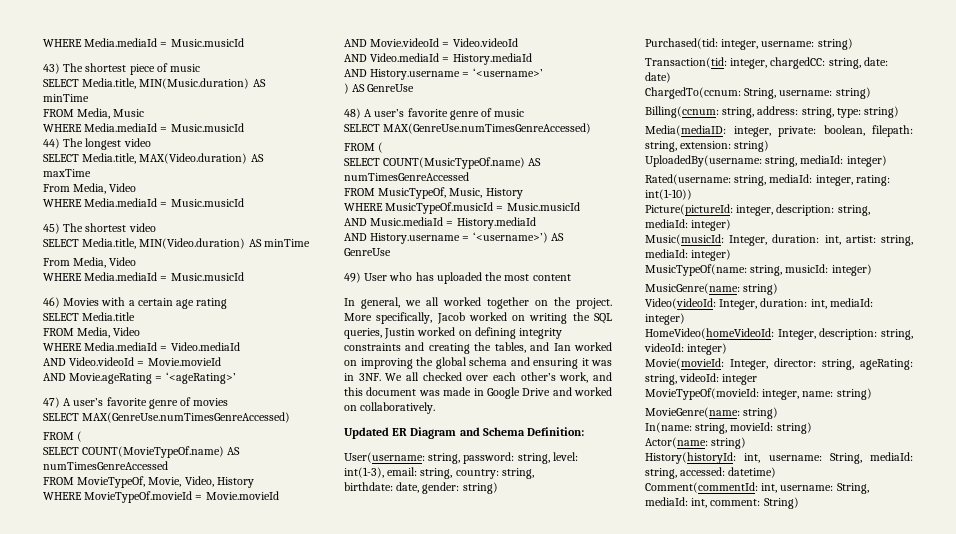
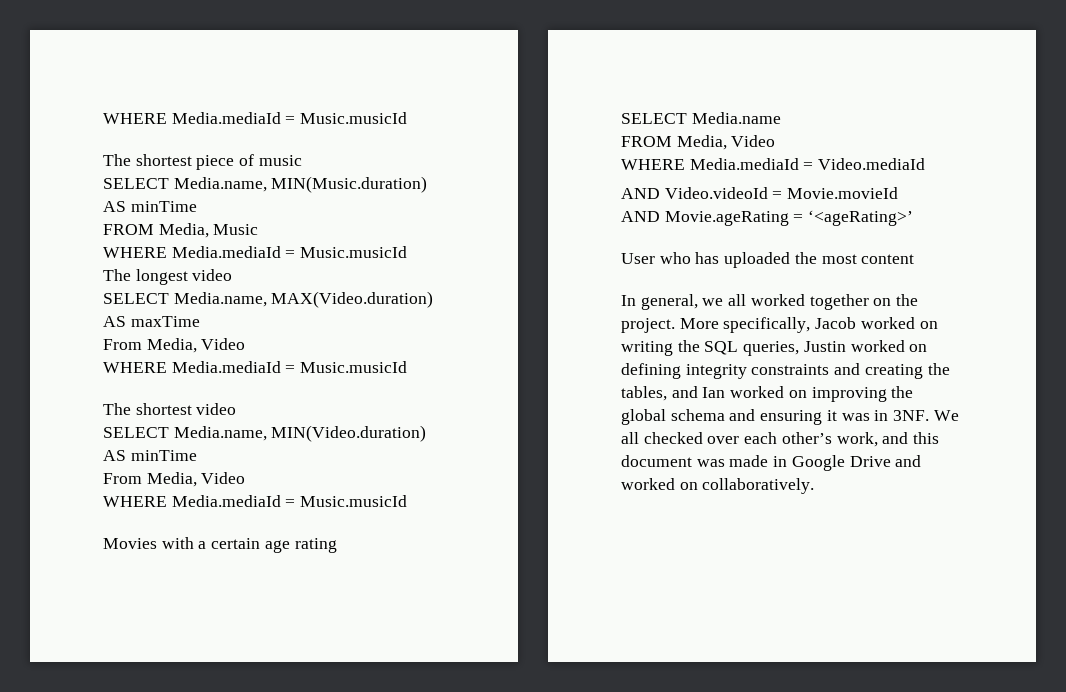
[43,38,244,47] [43,63,60,74] WHERE Media.mediaId = Music.musicId // 43) -> [103,112,408,124] WHERE Media.mediaId = Music.musicId //
[82,78,137,89] Media.title, -> [173,177,267,192] Media.name,
[43,138,60,149] 44) -> (408, 252) none
[82,153,137,164] Media.title, -> [173,292,267,307] Media.name,
[43,223,60,234] 45) -> (408, 367) none
[82,238,137,249] Media.title, -> [173,426,267,441] Media.name,
[43,297,60,308] 46) -> (408, 501) none
[82,312,136,321] Media.title -> [691,112,781,124] Media.name
[43,397,229,409] [43,412,291,423] [43,431,83,442] [43,446,241,458] [43,461,168,470] [43,476,254,488] [43,491,279,503] [344,38,518,47] [344,53,532,65] [344,68,543,80] [344,83,415,94] [344,108,525,120] [344,123,592,134] [344,142,384,153] [344,157,542,169] [344,172,469,181] [344,187,523,199] [344,202,580,214] [344,217,536,229] [344,232,564,244] [344,248,391,256] [344,272,361,283] 47) A user’s favorite genre of movies // SELECT MAX(GenreUse.numTimesGenreAccessed) // FROM ( // SELECT COUNT(MovieTypeOf.name) AS numTimesGenreAccessed // FROM MovieTypeOf, Movie, Video, History // WHERE MovieTypeOf.movieId = Movie.movieId // AND Movie.videoId = Video.videoId // AND Video.mediaId = History.mediaId // AND History.username = ‘<username>’ // ) AS GenreUse // 48) A user’s favorite genre of music // SELECT MAX(GenreUse.numTimesGenreAccessed) // FROM ( // SELECT COUNT(MusicTypeOf.name) AS numTimesGenreAccessed // FROM MusicTypeOf, Music, History // WHERE MusicTypeOf.musicId = Music.musicId // AND Music.mediaId = History.mediaId // AND History.username = ‘<username>’) AS GenreUse // 49) -> (914, 218) none
[344,427,585,439] [344,452,578,464] [344,467,534,479] [344,482,498,494] [645,38,853,50] [645,57,888,69] [645,72,671,83] [645,87,871,99] [645,106,900,118] [645,125,913,137] [645,140,770,152] [645,155,887,167] [645,174,890,186] [645,189,692,200] [645,204,870,216] [645,219,732,231] [645,234,913,246] [645,249,732,261] [645,264,872,276] [645,283,779,295] [645,298,873,310] [645,313,685,325] [645,328,913,340] [644,343,728,355] [645,358,913,370] [645,373,758,385] [645,388,872,400] [645,407,779,419] [645,422,812,434] [645,437,747,449] [645,452,913,464] [645,467,777,479] [645,482,869,494] [645,497,799,509] // Updated ER Diagram and Schema Definition: // User(username: string, password: string, level: int(1-3), email: string, country: string, // birthdate: date, gender: string) // Purchased(tid: integer, username: string) // Transaction(tid: integer, chargedCC: string, date: date) // ChargedTo(ccnum: String, username: string) // Billing(ccnum: string, address: string, type: string) // Media(mediaID: integer, private: boolean, filepath: string, extension: string) // UploadedBy(username: string, mediaId: integer) // Rated(username: string, mediaId: integer, rating: int(1-10)) // Picture(pictureId: integer, description: string, mediaId: integer) // Music(musicId: Integer, duration: int, artist: string, mediaId: integer) // MusicTypeOf(name: string, musicId: integer) // MusicGenre(name: string) // Video(videoId: Integer, duration: int, mediaId: integer) // HomeVideo(homeVideoId: Integer, description: string, videoId: integer) // Movie(movieId: Integer, director: string, ageRating: string, videoId: integer // MovieTypeOf(movieId: integer, name: string) // MovieGenre(name: string) // In(name: string, movieId: string) // Actor(name: string) // History(historyId: int, username: String, mediaId: string, accessed: datetime) // Comment(commentId: int, username: String, mediaId: int, comment: String) -> (815, 486) none

